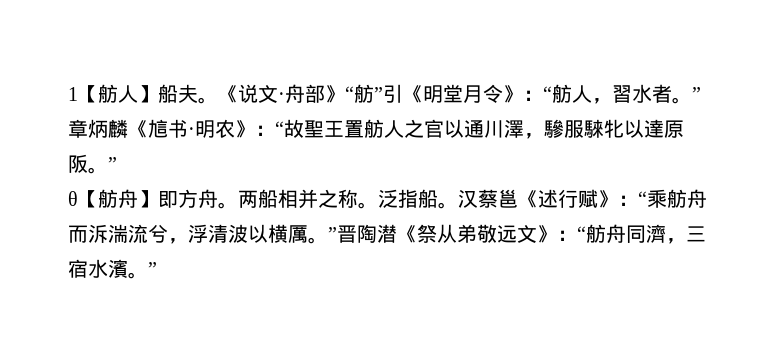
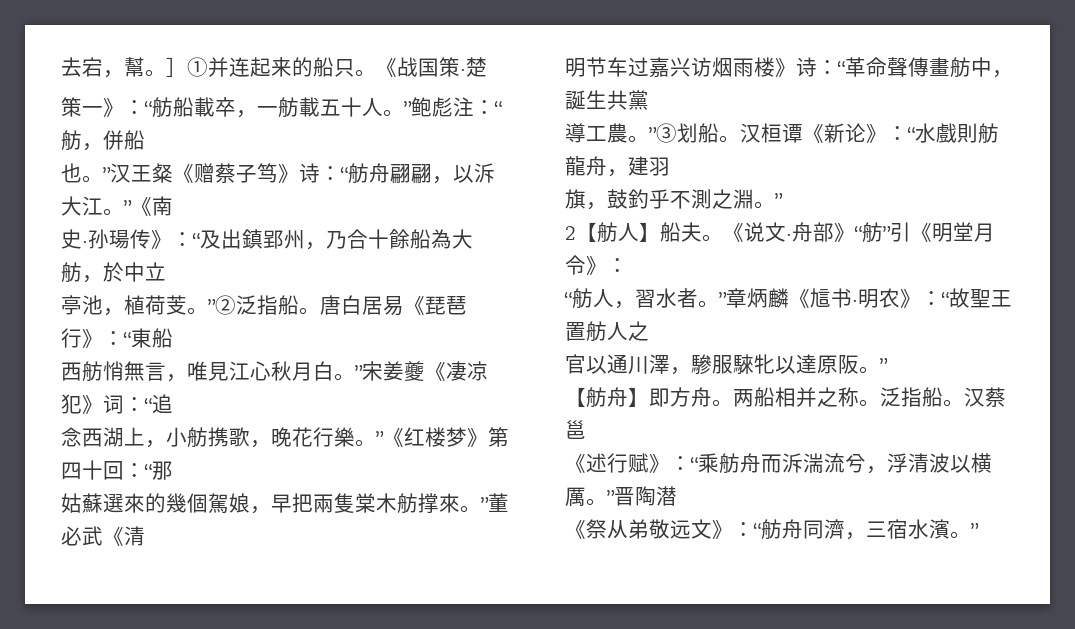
[68,87,78,101] 1 -> [61,57,487,78] [61,97,502,118] [61,130,145,151] [61,163,495,184] [61,196,173,216] [61,229,473,250] [61,262,166,283] [61,295,467,316] [61,328,173,348] [61,361,488,382] [61,394,173,414] [61,427,509,448] [61,460,173,480] [61,493,509,514] [61,526,145,546] [565,57,1013,78] [565,90,649,110] [565,123,999,143] [565,156,670,177] [565,189,783,210] [565,226,576,240] 去宕，幫。］①并连起来的船只。《战国策·楚 // 策一》：“舫船載卒，一舫載五十人。”鲍彪注：“舫，併船 // 也。”汉王粲《赠蔡子笃》诗：“舫舟翩翩，以泝大江。”《南 // 史·孙瑒传》：“及出鎮郢州，乃合十餘船為大舫，於中立 // 亭池，植荷芰。”②泛指船。唐白居易《琵琶行》：“東船 // 西舫悄無言，唯見江心秋月白。”宋姜夔《凄凉犯》词：“追 // 念西湖上，小舫携歌，晚花行樂。”《红楼梦》第四十回：“那 // 姑蘇選來的幾個駕娘，早把兩隻棠木舫撑來。”董必武《清 // 明节车过嘉兴访烟雨楼》诗：“革命聲傳畫舫中，誕生共黨 // 導工農。”③划船。汉桓谭《新论》：“水戲則舫龍舟，建羽 // 旗，鼓釣乎不測之淵。” // 2
(543, 95) none -> (628, 265) //
(424, 128) none -> (649, 331) //
[68,191,78,206] θ -> (888, 365) none
(518, 198) none -> (586, 429) //
(397, 233) none -> (677, 496) //

